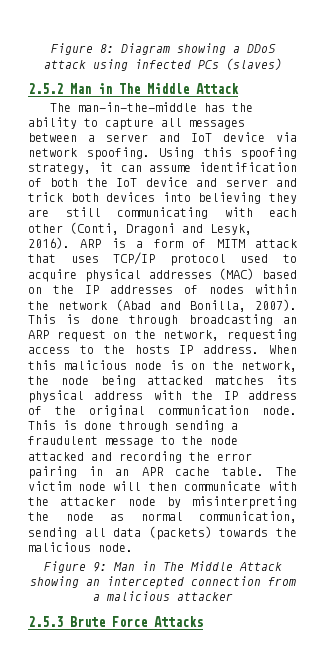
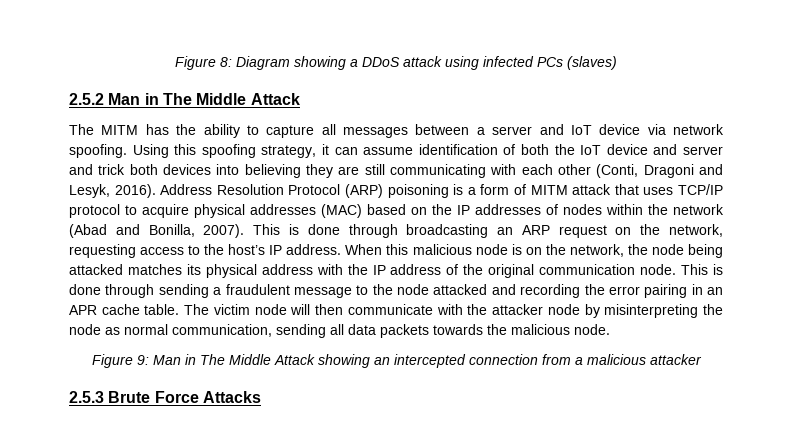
[77,102,197,112] man-in-the-middle -> [101,125,139,135] MITM
[80,239,102,248] ARP -> [160,184,449,198] Address Resolution Protocol (ARP) poisoning
[240,254,269,263] used -> (120, 211) none
[134,345,170,354] hosts -> [228,244,266,255] host’s
[148,526,212,540] (packets) -> [380,324,429,338] packets

